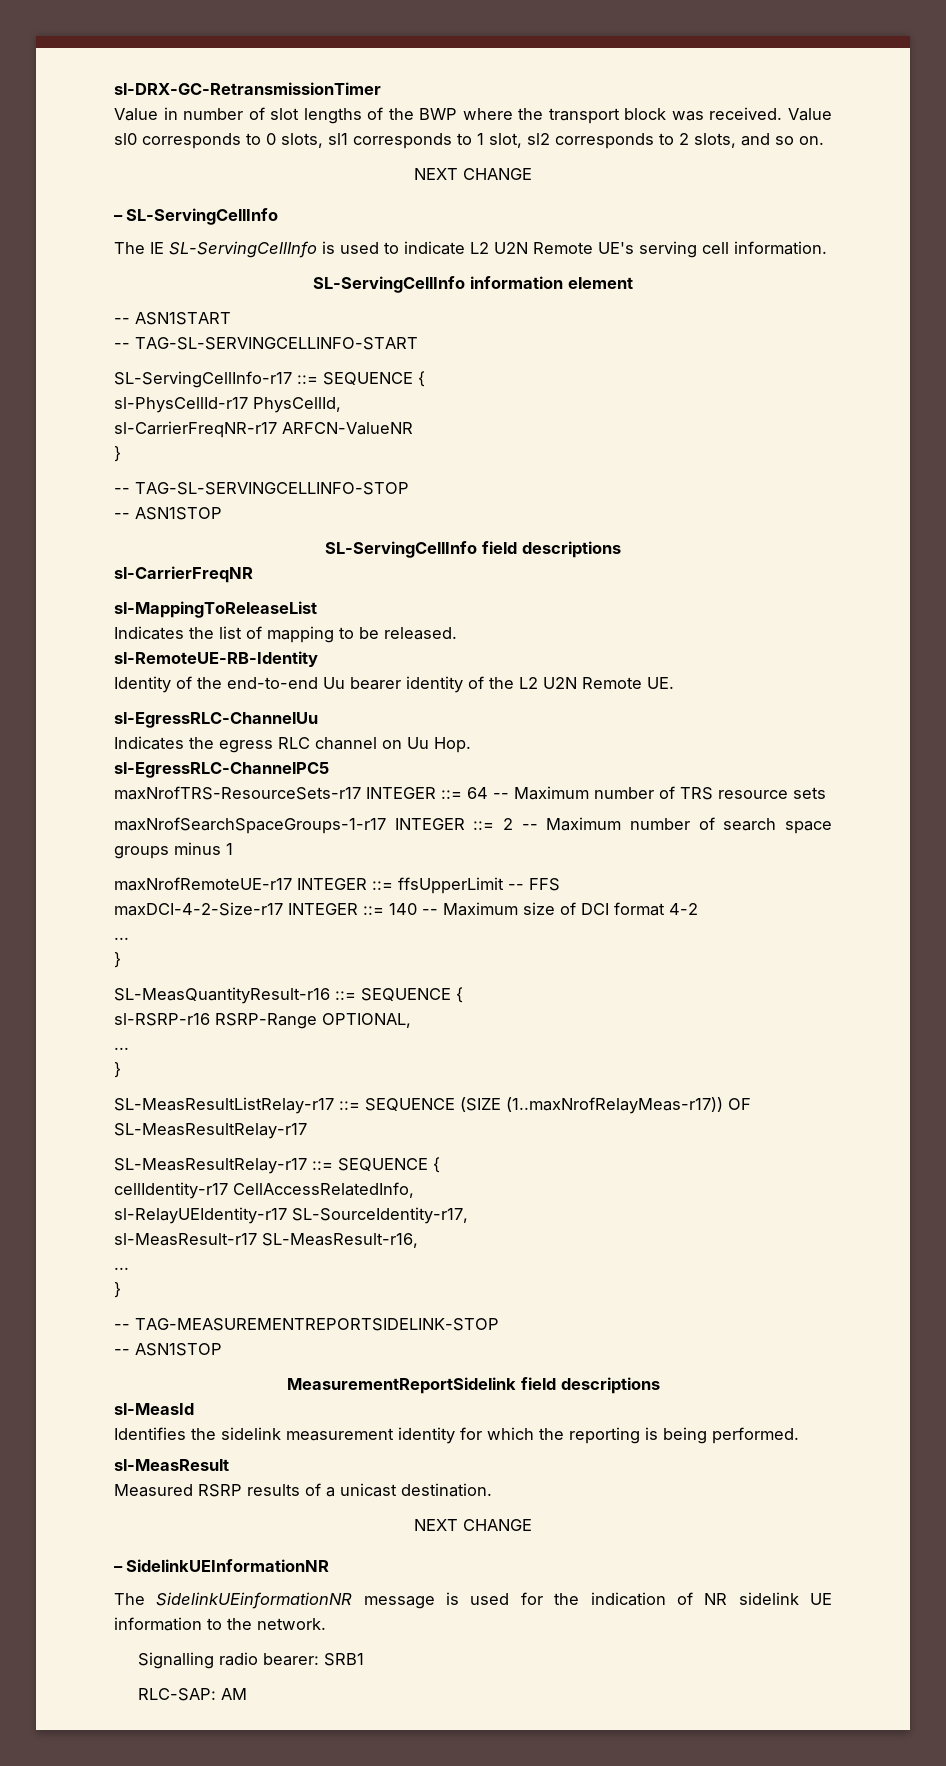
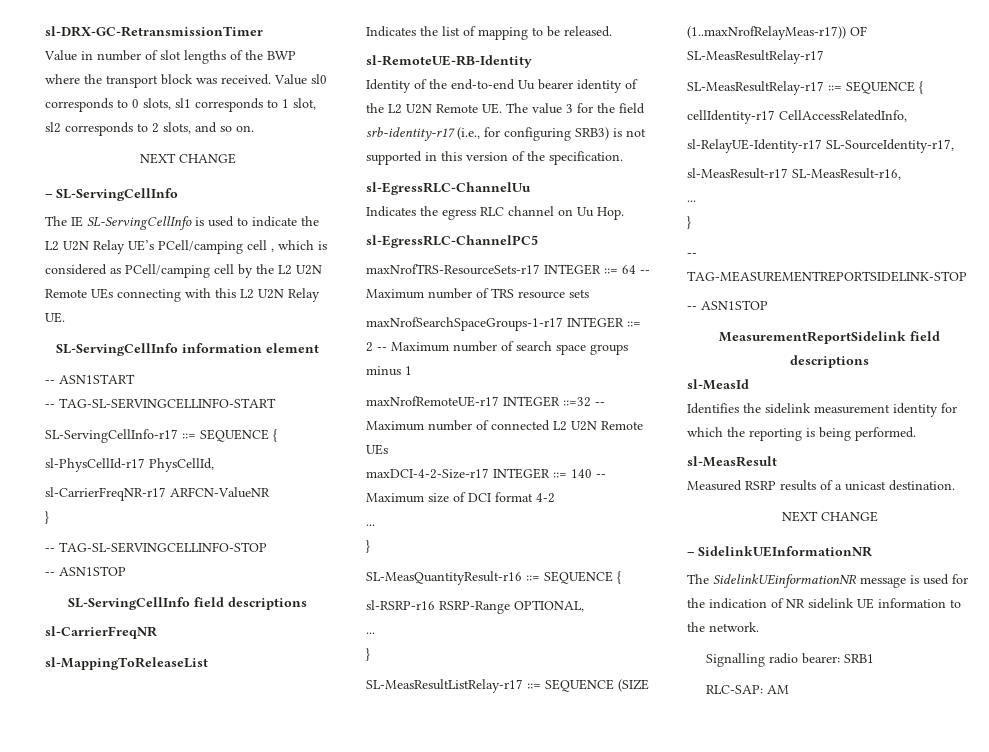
[470,241,827,258] L2 U2N Remote UE's serving cell information. -> [301,216,319,226] [45,240,327,254] [45,264,322,278] [45,288,320,302] [45,312,65,323] the L2 U2N Relay UE’s PCell/camping cell , which is considered as PCell/camping cell by the L2 U2N Remote UEs connecting with this L2 U2N Relay UE.
(674, 683) none -> [506,103,645,114] [366,127,646,141] [366,151,623,165] The value 3 for the field srb-identity-r17 (i.e., for configuring SRB3) is not supported in this version of the specification.
[372,877,560,894] ::= ffsUpperLimit -- FFS -> [563,397,605,407] [366,420,643,431] [366,444,388,455] ::=32 -- Maximum number of connected L2 U2N Remote UEs
[114,1207,287,1224] sl-RelayUEIdentity-r17 -> [687,139,822,153] sl-RelayUE-Identity-r17

